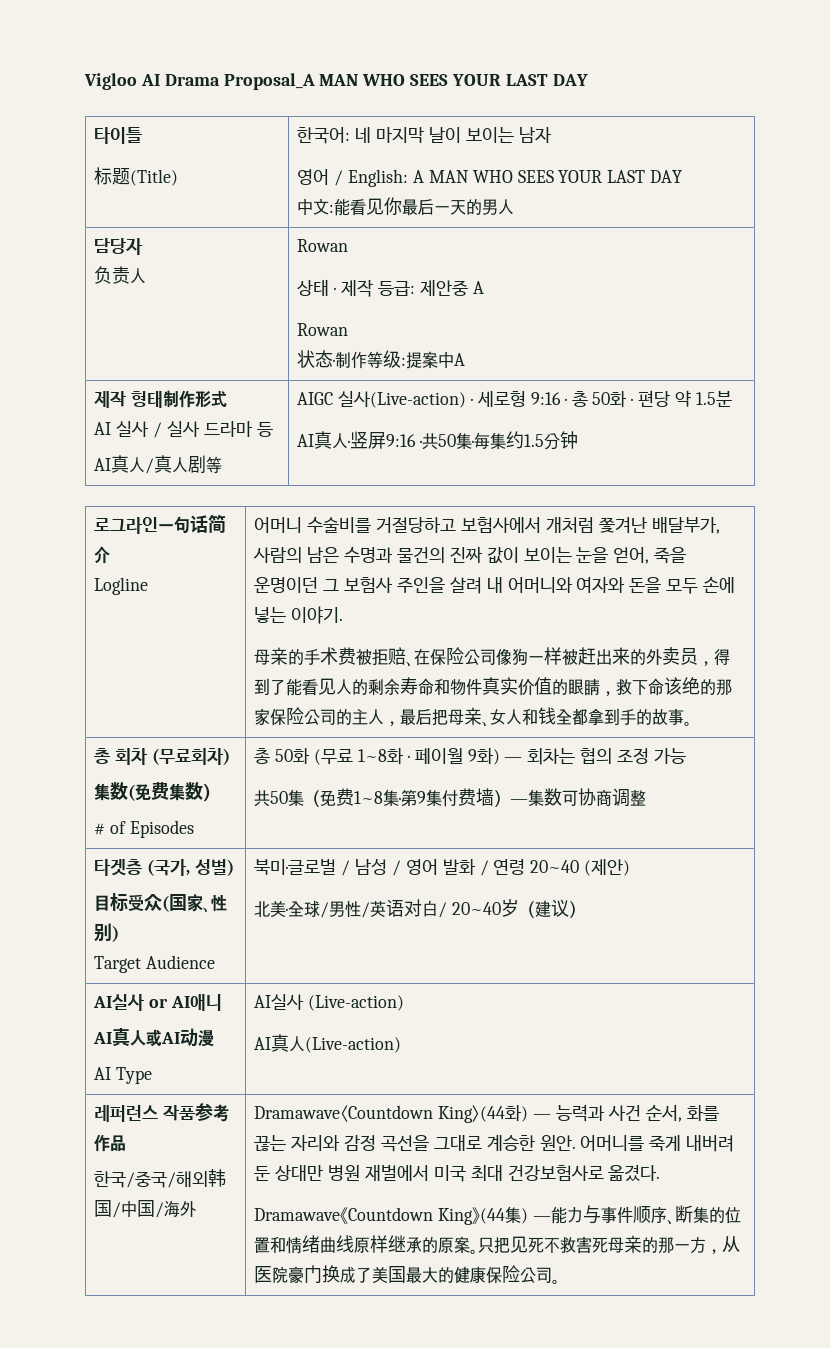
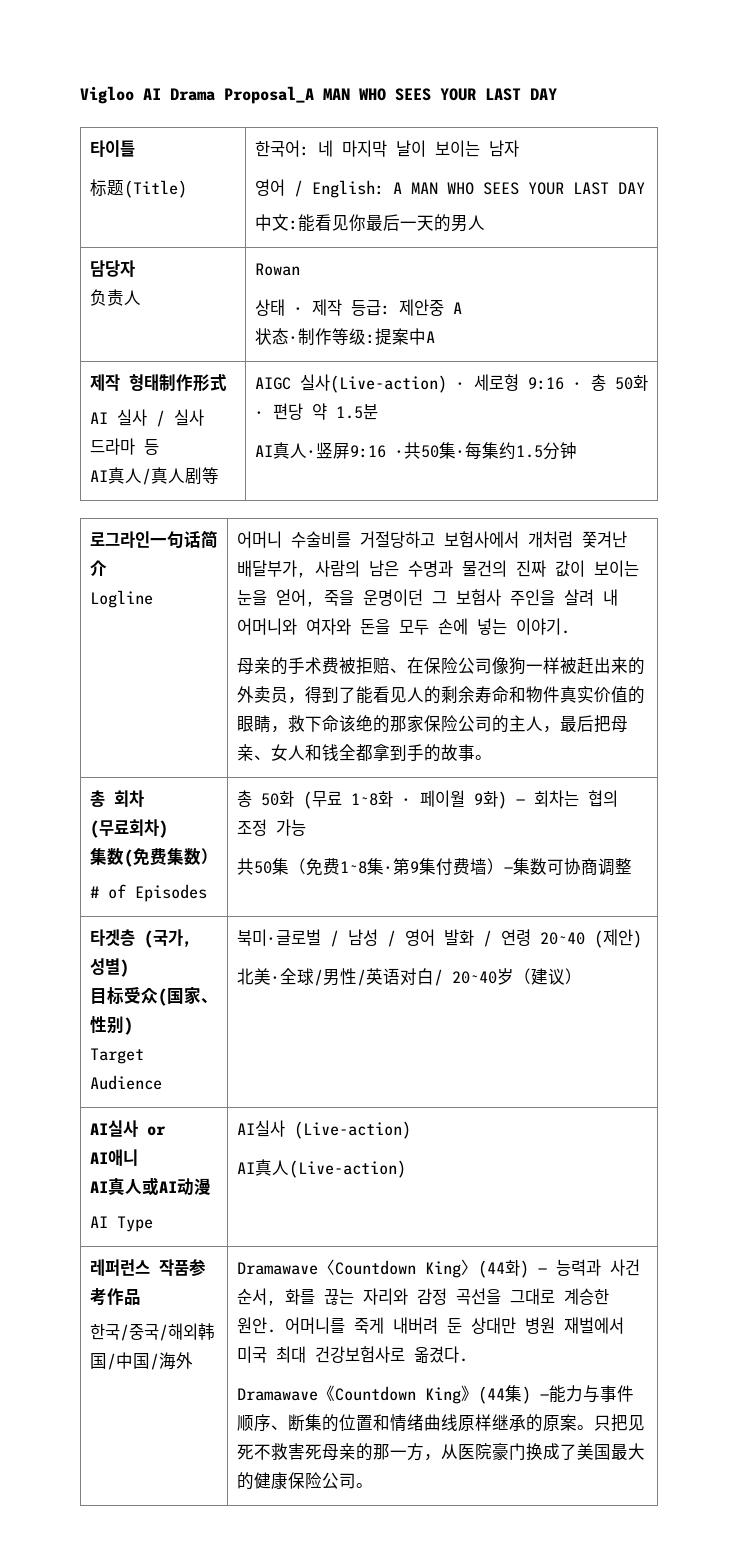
[297,323,349,336] // Rowan -> (462, 308) none

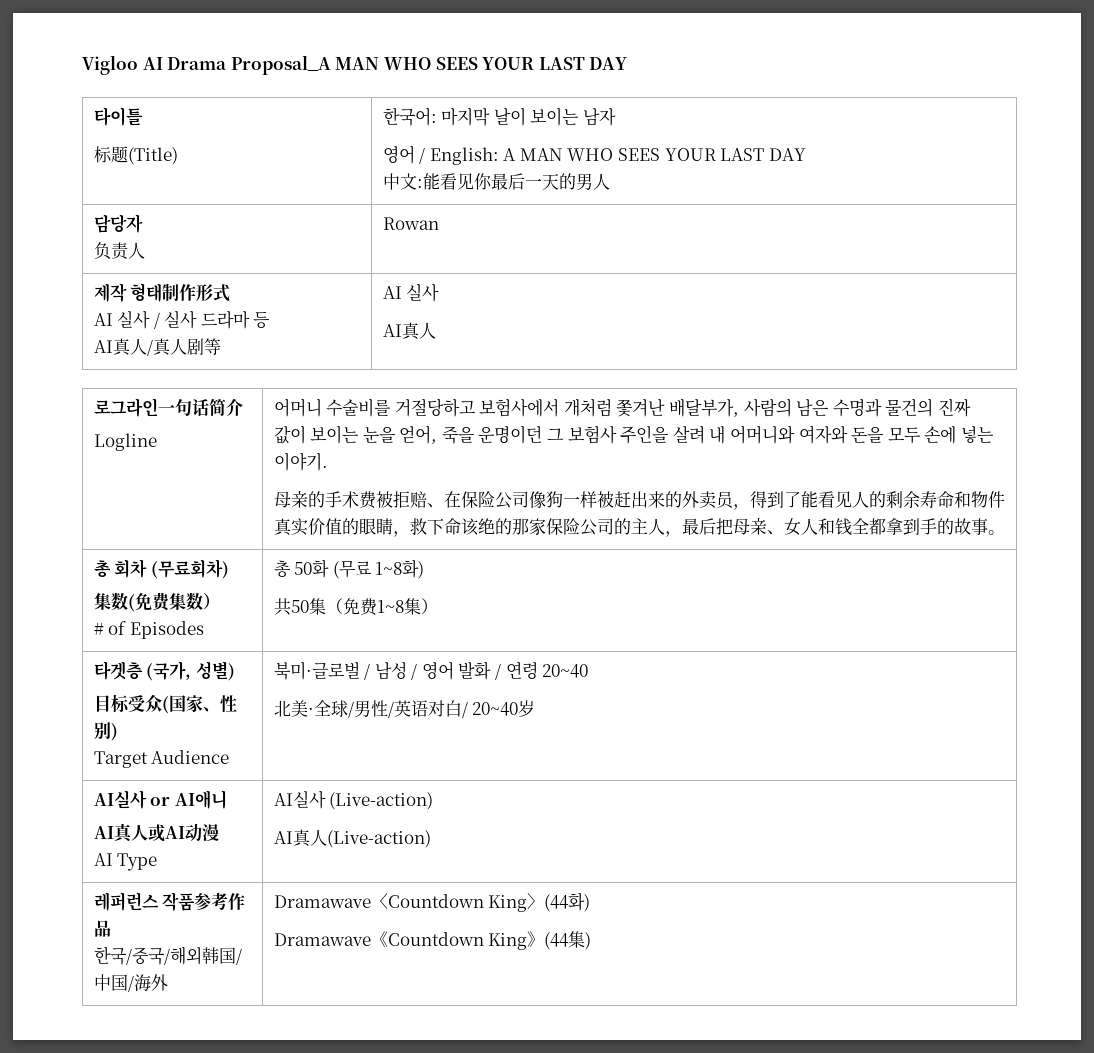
[317,140,333,157] 네 -> (437, 116) none
[254,299,462,316] [254,328,435,346] // 상태 · 제작 등급: 제안중 A // 状态·制作等级:提案中A -> (439, 223) none
[254,374,648,393] [254,403,378,420] [254,442,577,460] AIGC 실사(Live-action) · 세로형 9:16 · 총 50화 · 편당 약 1.5분 // AI真人·竖屏9:16 ·共50集·每集约1.5分钟 -> [382,283,440,302] [382,322,436,340] AI 실사 // AI真人
[350,790,618,809] [236,819,306,836] 1~8화 · 페이월 9화) — 회차는 협의 조정 가능 -> [375,559,425,579] 1~8화)
[383,858,632,876] ·第9集付费墙）—集数可协商调整 -> [420,598,438,614] ）
[593,929,642,948] (제안) -> (589, 671) none
[513,968,582,985] （建议） -> (536, 708) none
[537,1259,640,1276] [236,1288,609,1306] [236,1317,624,1334] [236,1346,468,1363] — 능력과 사건 순서, 화를 끊는 자리와 감정 곡선을 그대로 계승한 원안. 어머니를 죽게 내버려 둔 상대만 병원 재벌에서 미국 최대 건강보험사로 옮겼다. -> (591, 902) none
[539,1385,634,1403] [236,1414,645,1432] [236,1443,645,1461] [236,1472,373,1490] —能力与事件顺序、断集的位置和情绪曲线原样继承的原案。只把见死不救害死母亲的那一方，从医院豪门换成了美国最大的健康保险公司。 -> (592, 941) none

